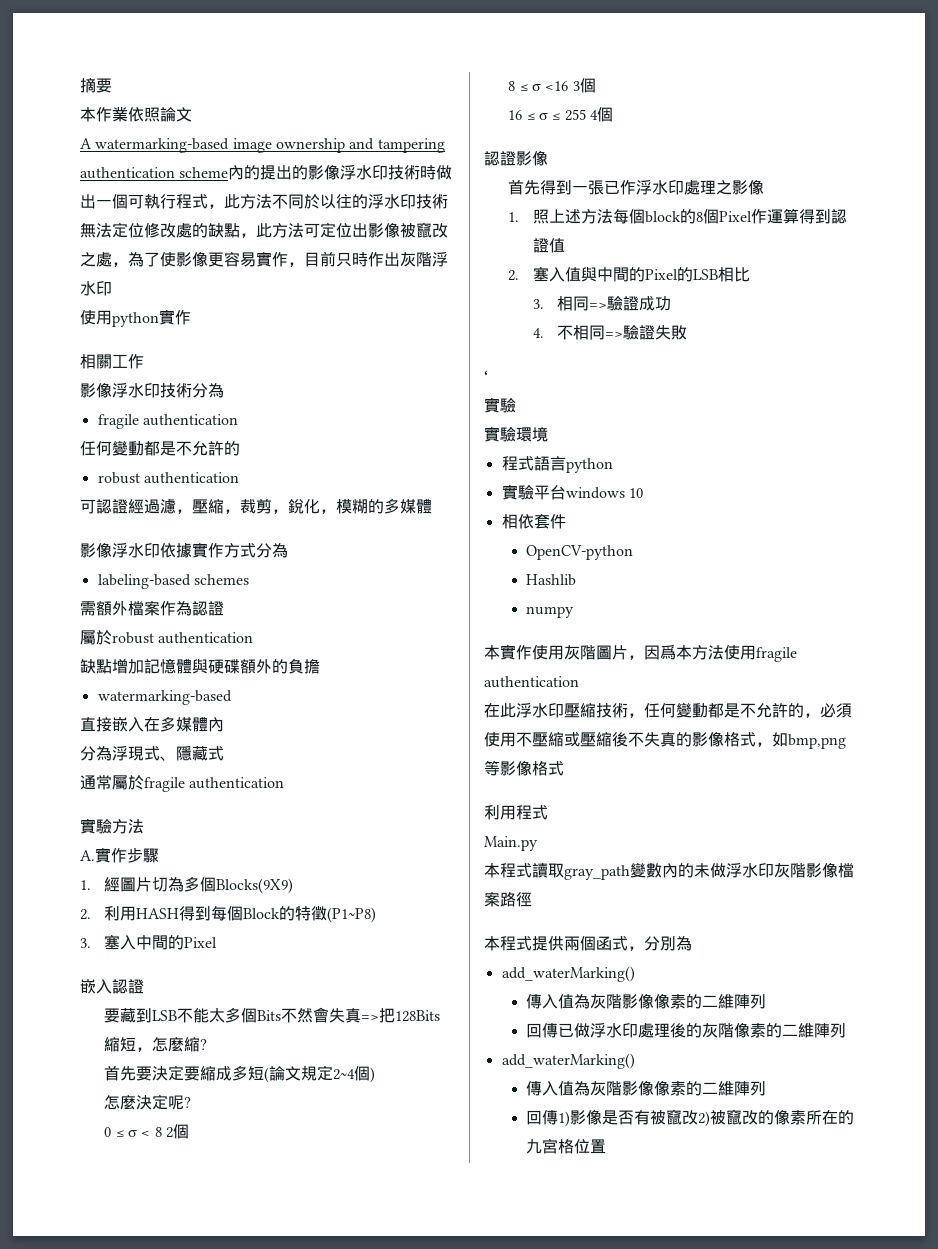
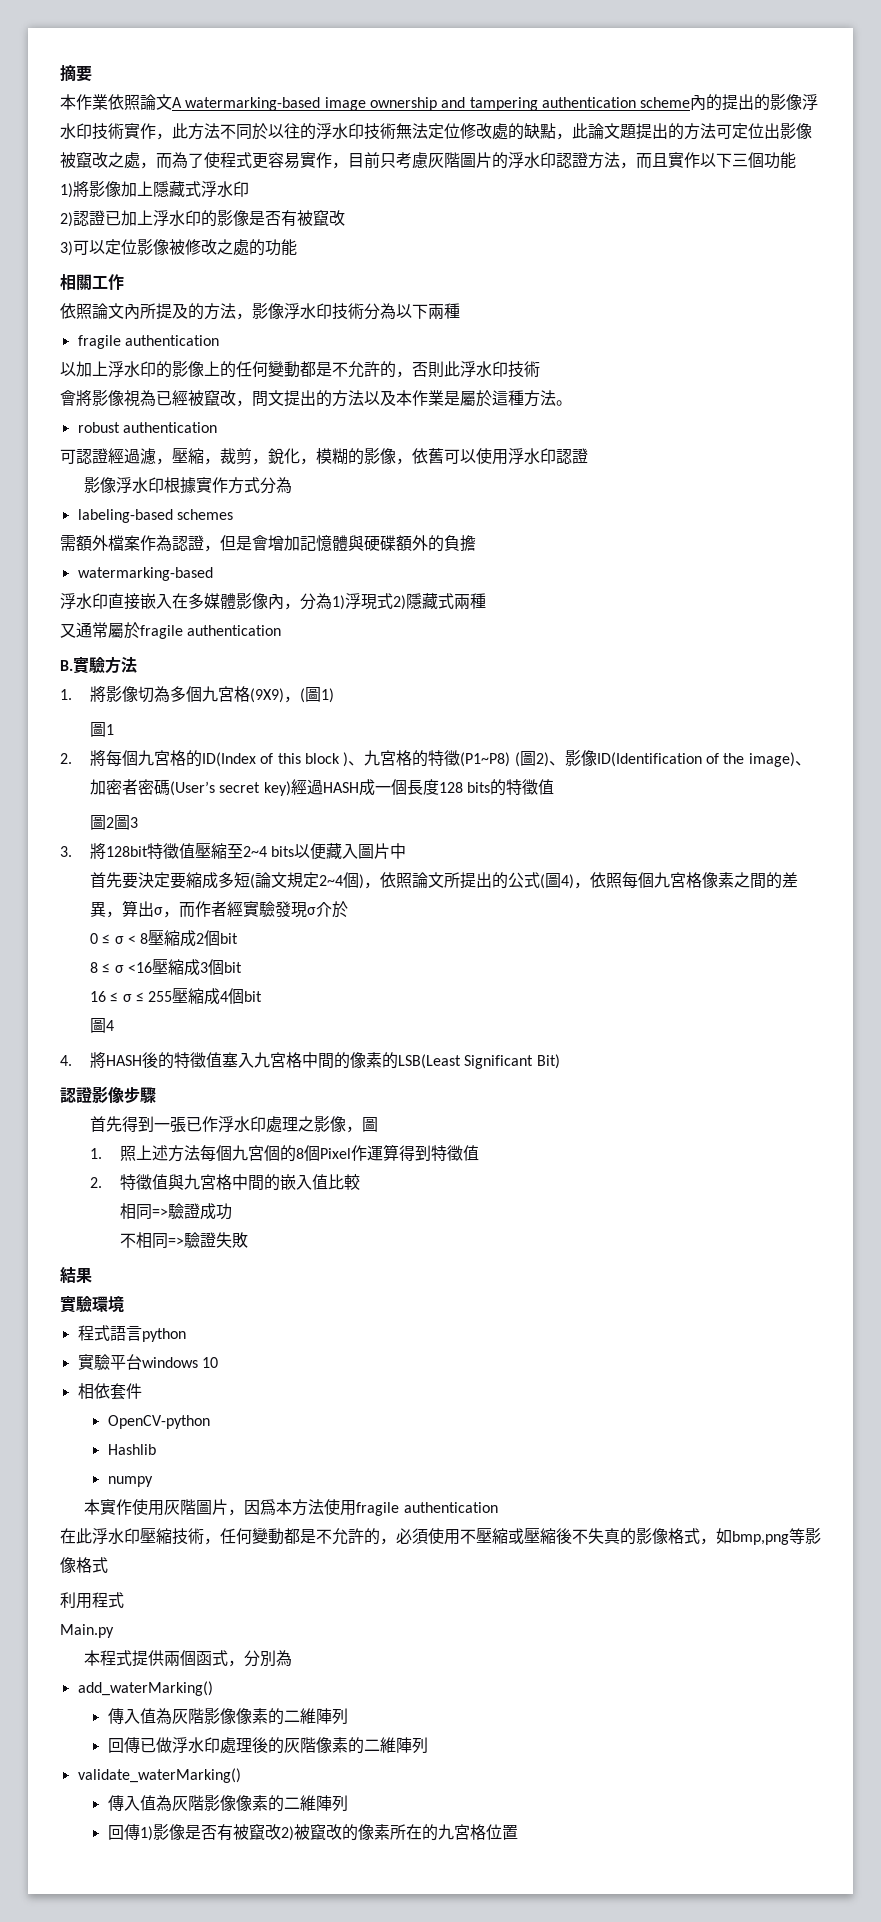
(192, 114) // -> (172, 102) none
[420,165,453,180] [80,194,208,209] 時做出一個可執行程式 -> [124,123,156,139] 實作
(272, 230) none -> [588,123,684,140] 論文題提出的
[128,252,208,267] 為了使影像 -> [156,152,252,169] 而為了使程式
[352,252,448,267] [80,281,112,296] [80,309,191,327] [80,354,144,369] 時作出灰階浮水印 // 使用python實作 // 相關工作 // -> [396,152,796,169] [60,181,249,198] [60,210,345,227] [60,239,297,256] [60,274,124,291] [60,303,252,320] 考慮灰階圖片的浮水印認證方法，而且實作以下三個功能 // 1)將影像加上隱藏式浮水印 // 2)認證已加上浮水印的影像是否有被竄改 // 3)可以定位影像被修改之處的功能 // 相關工作 // 依照論文內所提及的方法，
[97,414,238,429] [80,440,240,456] // fragile authentication // 任何變動都是不允許的 -> [396,303,460,319] [77,335,219,349] [60,360,540,378] [60,390,572,407] 以下兩種 // fragile authentication // 以加上浮水印的影像上的任何變動都是不允許的，否則此浮水印技術 // 會將影像視為已經被竄改，問文提出的方法以及本作業是屬於這種方法。
[384,498,432,514] [80,543,176,558] 多媒體 // 影像浮水印依 -> [364,448,588,465] [84,477,181,493] 影像，依舊可以使用浮水印認證 // 影像浮水印根
[80,630,254,645] [80,659,112,674] // 屬於robust authentication // 缺點 -> [204,535,268,552] ，但是會
(232, 697) none -> [60,593,108,609] 浮水印
[208,717,224,732] [80,745,224,761] 內 // 分為浮現式、隱藏式 // -> [236,593,486,610] [60,623,76,638] 影像內，分為1)浮現式2)隱藏式兩種 // 又
(285, 783) none -> [60,660,73,671] B.
[80,847,159,863] [80,877,153,892] // A.實作步驟 // 1.經圖片 -> [60,686,138,702] // 1.將影像
[216,878,294,894] [80,906,377,923] [80,934,218,950] [80,979,144,994] [104,1007,441,1023] [104,1037,208,1052] Blocks(9X9) // 2.利用HASH得到每個Block的特徵(P1~P8) // 3.塞入中間的Pixel // 嵌入認證 // 要藏到LSB不能太多個Bits不然會失真=>把128Bits縮短，怎麼縮? -> [201,686,334,703] [89,722,114,737] [60,750,811,767] [89,779,554,796] [89,815,138,830] [60,843,407,860] 九宮格(9X9)，(圖1) // 圖1 // 2.將每個九宮格的ID(Index of this block )、九宮格的特徵(P1~P8) (圖2)、影像ID(Identification of the image)、加密者密碼(User’s secret key)經過HASH成一個長度128 bits的特徵值 // 圖2圖3 // 3.將128bit特徵值壓縮至2~4 bits以便藏入圖片中
[104,1094,192,1110] // 怎麼決定呢? -> [363,872,798,889] [89,900,348,918] ，依照論文所提出的公式(圖4)，依照每個九宮格像素之間的差異，算出σ，而作者經實驗發現σ介於
(162, 1132) none -> [148,930,197,947] 壓縮成
(190, 1131) none -> [220,933,239,944] bit
(569, 86) none -> [151,959,200,976] 壓縮成
(596, 85) none -> [223,962,242,973] bit
(586, 115) none -> [172,988,221,1005] 壓縮成
(614, 114) none -> [244,991,263,1002] [89,1018,114,1033] [60,1052,560,1069] bit // 圖4 // 4.將HASH後的特徵值塞入九宮格中間的像素的LSB(Least Significant Bit)
(548, 158) none -> [124,1087,156,1104] 步驟
(765, 187) none -> [345,1117,378,1133] ，圖
[644,211,681,223] block -> [231,1145,280,1161] 九宮個
[830,209,847,224] [532,238,549,253] 認證 -> [430,1145,463,1161] 特徵
[532,266,734,282] 塞入值與中間的Pixel的LSB相 -> [119,1174,328,1191] 特徵值與九宮格中間的嵌入值
[532,299,544,309] // 3. -> [343,1174,360,1190] 較 //
[532,328,544,338] 4. -> (232, 1211) none
[484,370,488,382] [484,397,516,413] ‘ // 實驗 -> [60,1266,92,1283] 結果
[484,862,854,880] [484,892,532,907] // 本程式讀取gray_path變數內的未做浮水印灰階影像檔案路徑 -> (114, 1631) none
[501,1053,635,1069] add_waterMarking() -> [77,1768,241,1783] validate_waterMarking()

